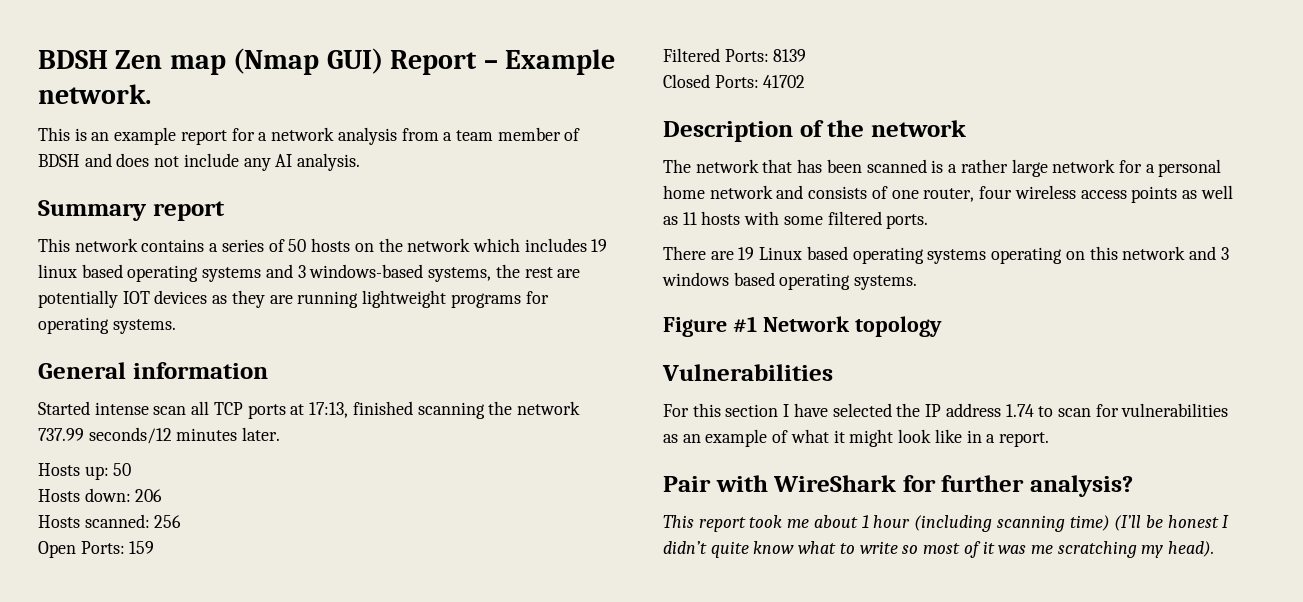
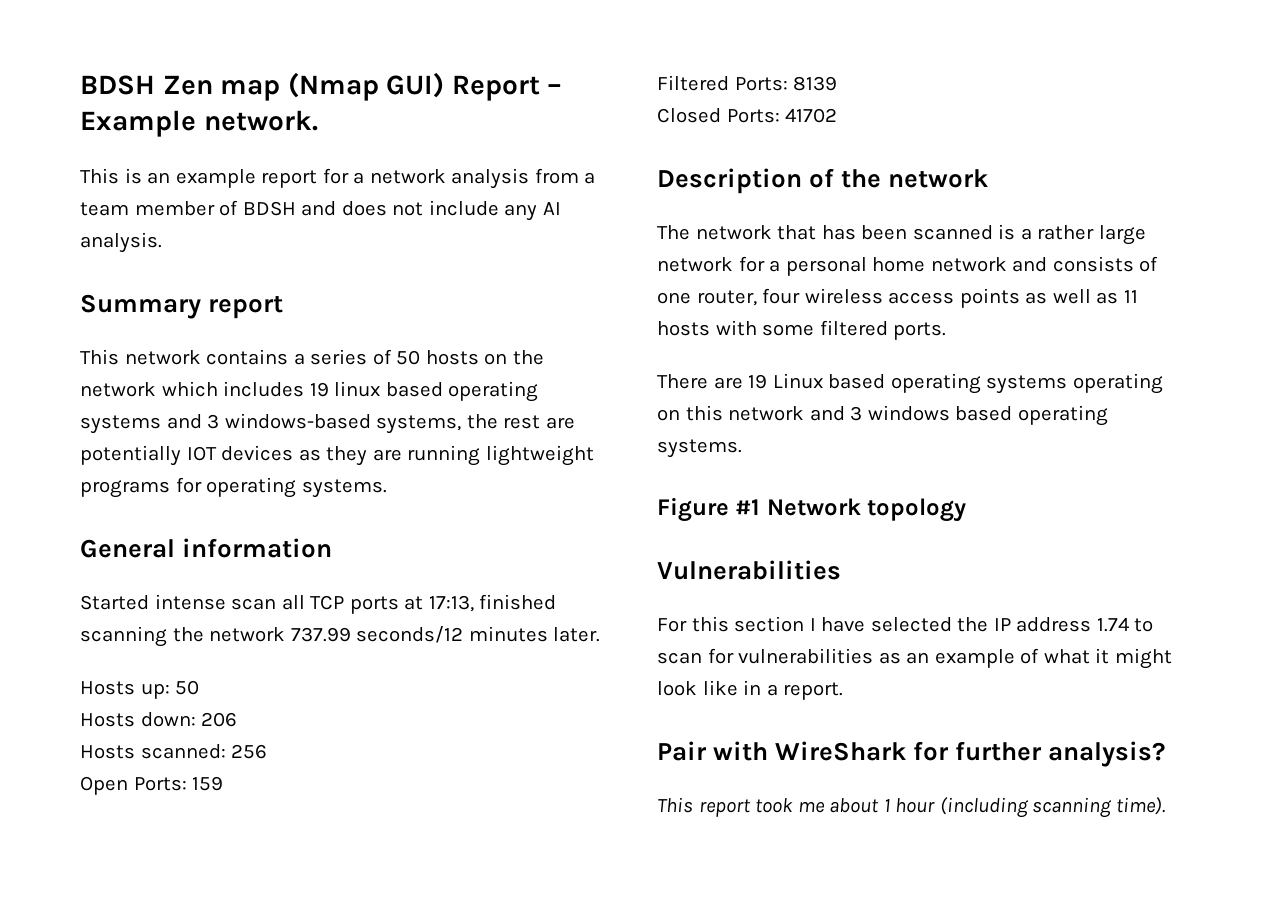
[1069,515,1230,531] [663,541,1215,558] time) (I’ll be honest I didn’t quite know what to write so most of it was me scratching my head). -> [1115,797,1165,815] time).

